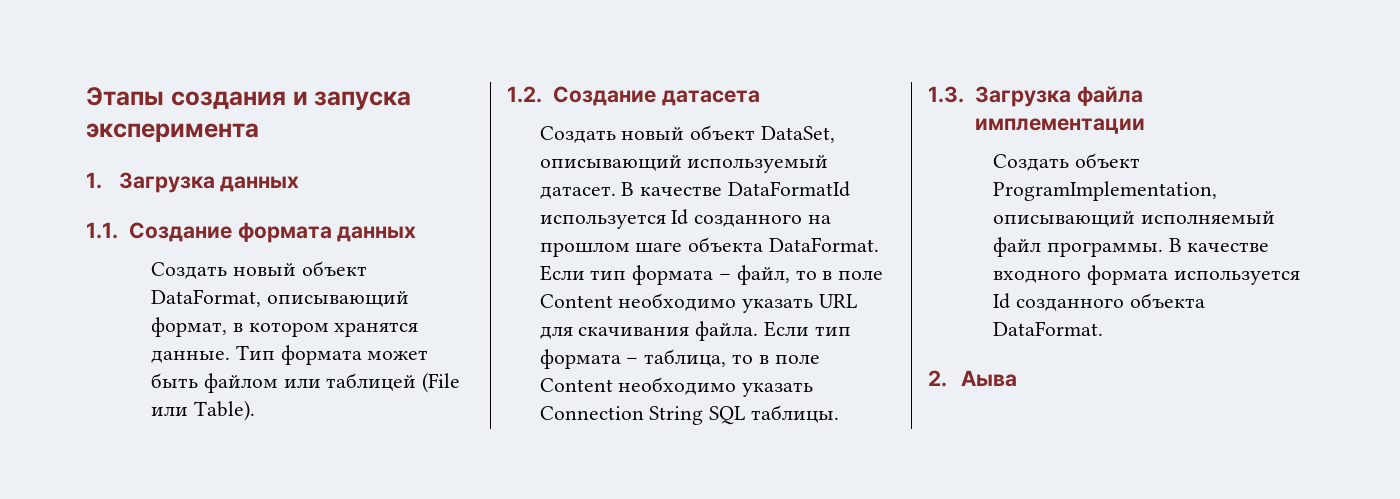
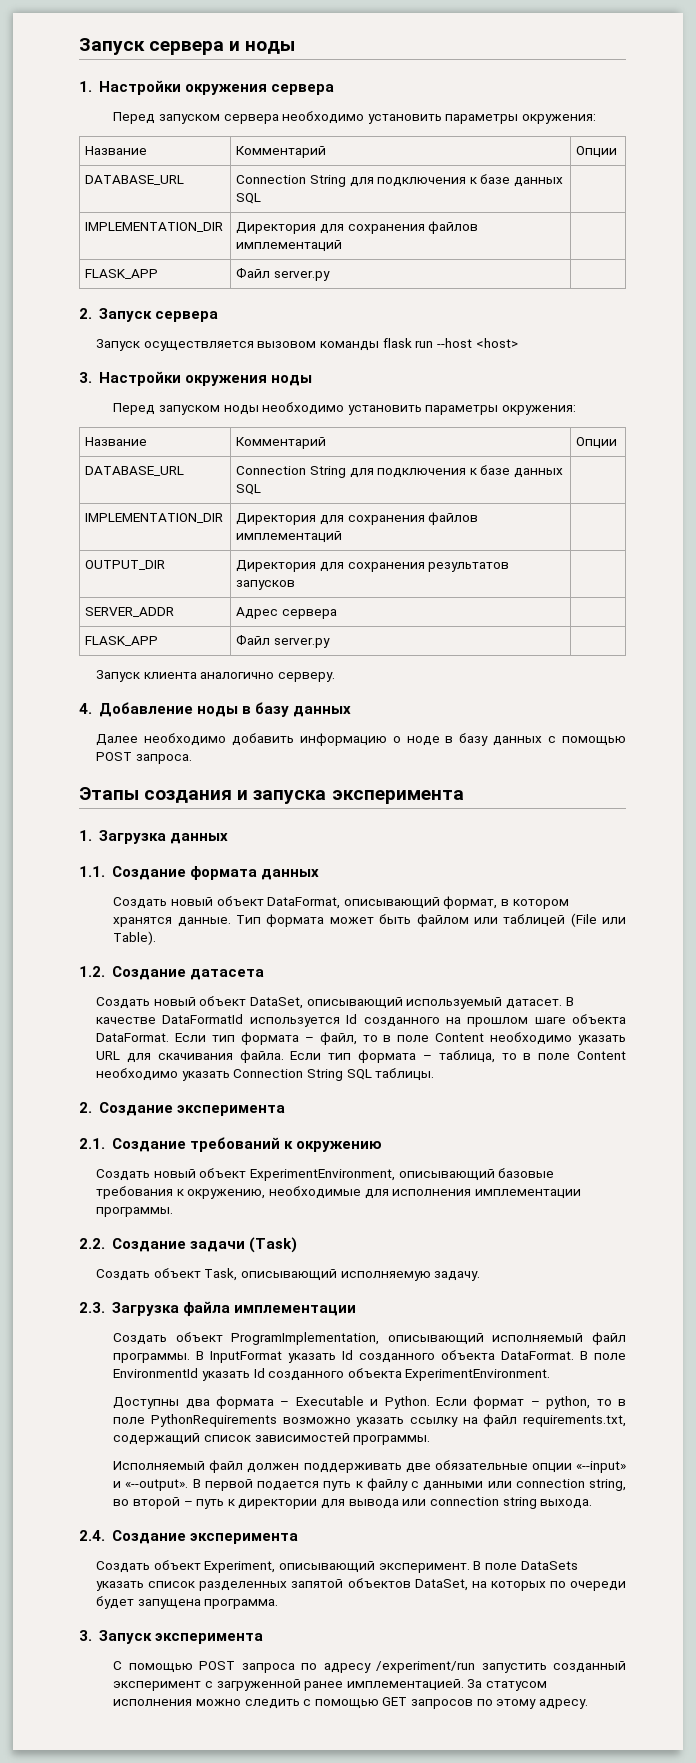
(86, 96) none -> [79,38,296,55] [79,80,334,95] [113,111,597,124] [85,146,148,155] [236,146,327,158] [576,146,618,158] [85,175,185,185] [236,174,564,187] [236,193,262,204] [85,222,224,232] [236,221,479,234] [236,240,343,252] [85,269,159,279] [236,268,330,281] [79,308,218,322] [96,338,518,351] [79,371,312,386] [113,402,577,415] [85,437,148,446] [236,437,327,449] [576,437,618,449] [85,466,185,476] [236,465,564,478] [236,484,262,495] [85,513,224,523] [236,512,479,525] [236,531,343,543] [85,560,166,570] [236,560,510,572] [236,580,296,590] [85,607,175,617] [236,607,337,619] [85,636,159,646] [236,635,330,648] [96,670,336,682] [79,702,351,717] [96,733,626,746] [96,752,192,764] Запуск сервера и ноды // 1. Настройки окружения сервера // Перед запуском сервера необходимо установить параметры окружения: // Название | Комментарий | Опции // DATABASE_URL | Connection String для подключения к базе данных SQL | // IMPLEMENTATION_DIR | Директория для сохранения файлов имплементаций | // FLASK_APP | Файл server.py | // 2. Запуск сервера // Запуск осуществляется вызовом команды flask run --host <host> // 3. Настройки окружения ноды // Перед запуском ноды необходимо установить параметры окружения: // Название | Комментарий | Опции // DATABASE_URL | Connection String для подключения к базе данных SQL | // IMPLEMENTATION_DIR | Директория для сохранения файлов имплементаций | // OUTPUT_DIR | Директория для сохранения результатов запусков | // SERVER_ADDR | Адрес сервера | // FLASK_APP | Файл server.py | // Запуск клиента аналогично серверу. // 4. Добавление ноды в базу данных // Далее необходимо добавить информацию о ноде в базу данных с помощью POST запроса. //
[928,86,964,103] 1.3. -> [79,1102,285,1116] [79,1137,382,1152] [96,1168,555,1181] [96,1186,581,1199] [96,1207,174,1217] [79,1237,297,1253] [96,1268,481,1281] [79,1302,105,1313] 2. Создание эксперимента // 2.1. Создание требований к окружению // Создать новый объект ExperimentEnvironment, описывающий базовые требования к окружению, необходимые для исполнения имплементации программы. // 2.2. Создание задачи (Task) // Создать объект Task, описывающий исполняемую задачу. // 2.3.
[1187,242,1270,252] [992,265,1300,285] качестве входного формата используется -> [210,1351,337,1363] InputFormat указать
[928,370,1017,387] // 2. Аыва -> [580,1351,626,1360] [113,1368,551,1381] [113,1396,626,1409] [113,1414,626,1427] [113,1433,431,1445] [113,1460,626,1473] [113,1478,626,1491] [113,1497,593,1509] [79,1530,298,1544] [96,1560,578,1573] [96,1578,626,1591] [96,1596,279,1609] [79,1630,263,1644] [113,1661,626,1673] [113,1679,548,1691] [113,1697,589,1709] В поле EnvironmentId указать Id созданного объекта ExperimentEnvironment. // Доступны два формата – Executable и Python. Если формат – python, то в поле PythonRequirements возможно указать ссылку на файл requirements.txt, содержащий список зависимостей программы. // Исполняемый файл должен поддерживать две обязательные опции «--input» и «--output». В первой подается путь к файлу с данными или connection string, во второй – путь к директории для вывода или connection string выхода. // 2.4. Создание эксперимента // Создать объект Experiment, описывающий эксперимент. В поле DataSets указать список разделенных запятой объектов DataSet, на которых по очереди будет запущена программа. // 3. Запуск эксперимента // С помощью POST запроса по адресу /experiment/run запустить созданный эксперимент с загруженной ранее имплементацией. За статусом исполнения можно следить с помощью GET запросов по этому адресу.

